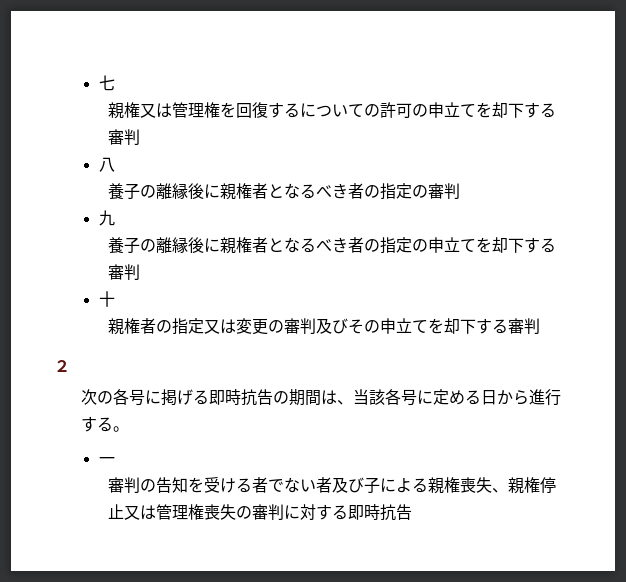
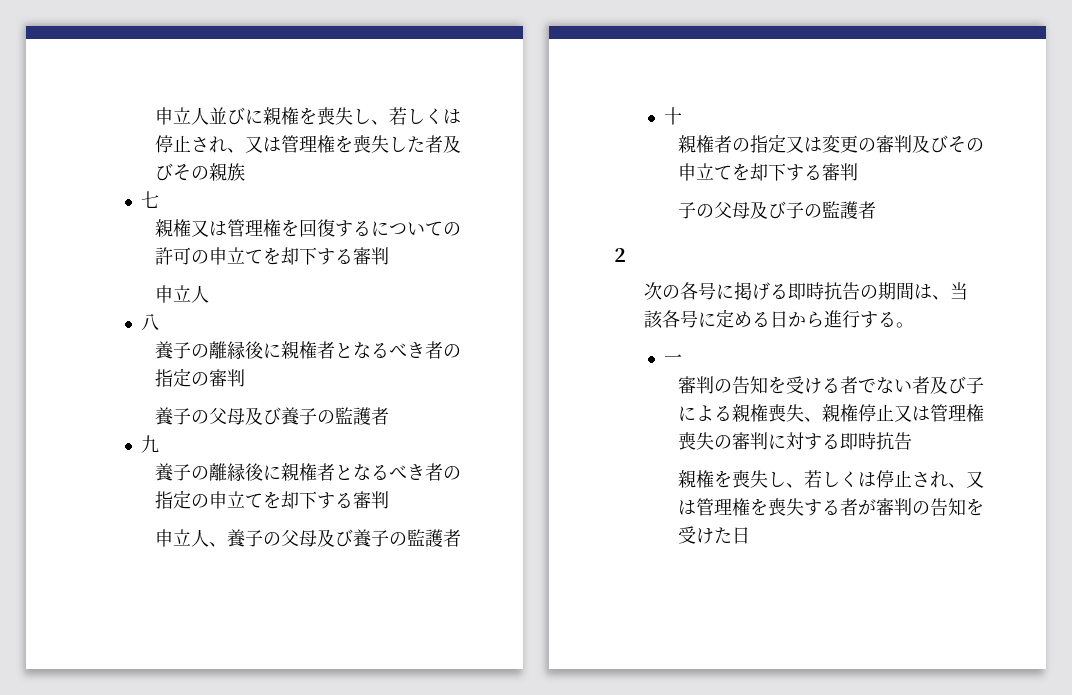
(98, 83) none -> [154,107,461,125] [154,135,461,153] [154,163,245,181] 申立人並びに親権を喪失し、若しくは停止され、又は管理権を喪失した者及びその親族 //
(141, 137) none -> [154,285,209,303] // 申立人
(461, 191) none -> [154,407,389,425] // 養子の父母及び養子の監護者
(141, 272) none -> [154,529,461,547] // 申立人、養子の父母及び養子の監護者
(541, 326) none -> [677,201,876,219] // 子の父母及び子の監護者
(413, 512) none -> [677,470,984,488] [677,498,984,516] [677,526,750,544] // 親権を喪失し、若しくは停止され、又は管理権を喪失する者が審判の告知を受けた日

